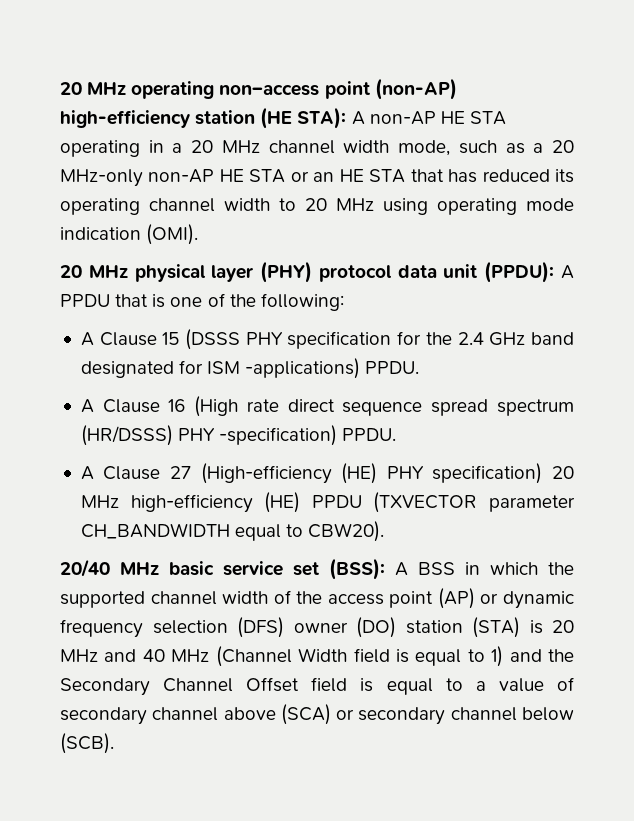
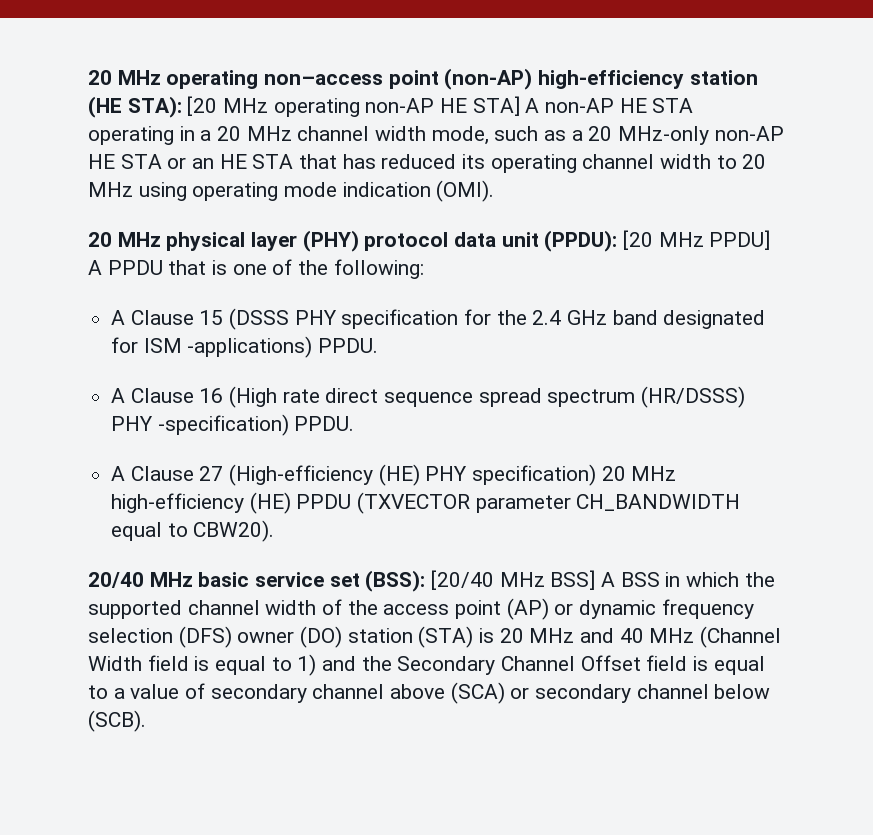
(347, 118) none -> [187,96,520,117] [20 MHz operating non-AP HE STA]
(555, 272) none -> [623,230,771,250] [20 MHz PPDU]
(385, 569) none -> [431,570,596,590] [20/40 MHz BSS]

